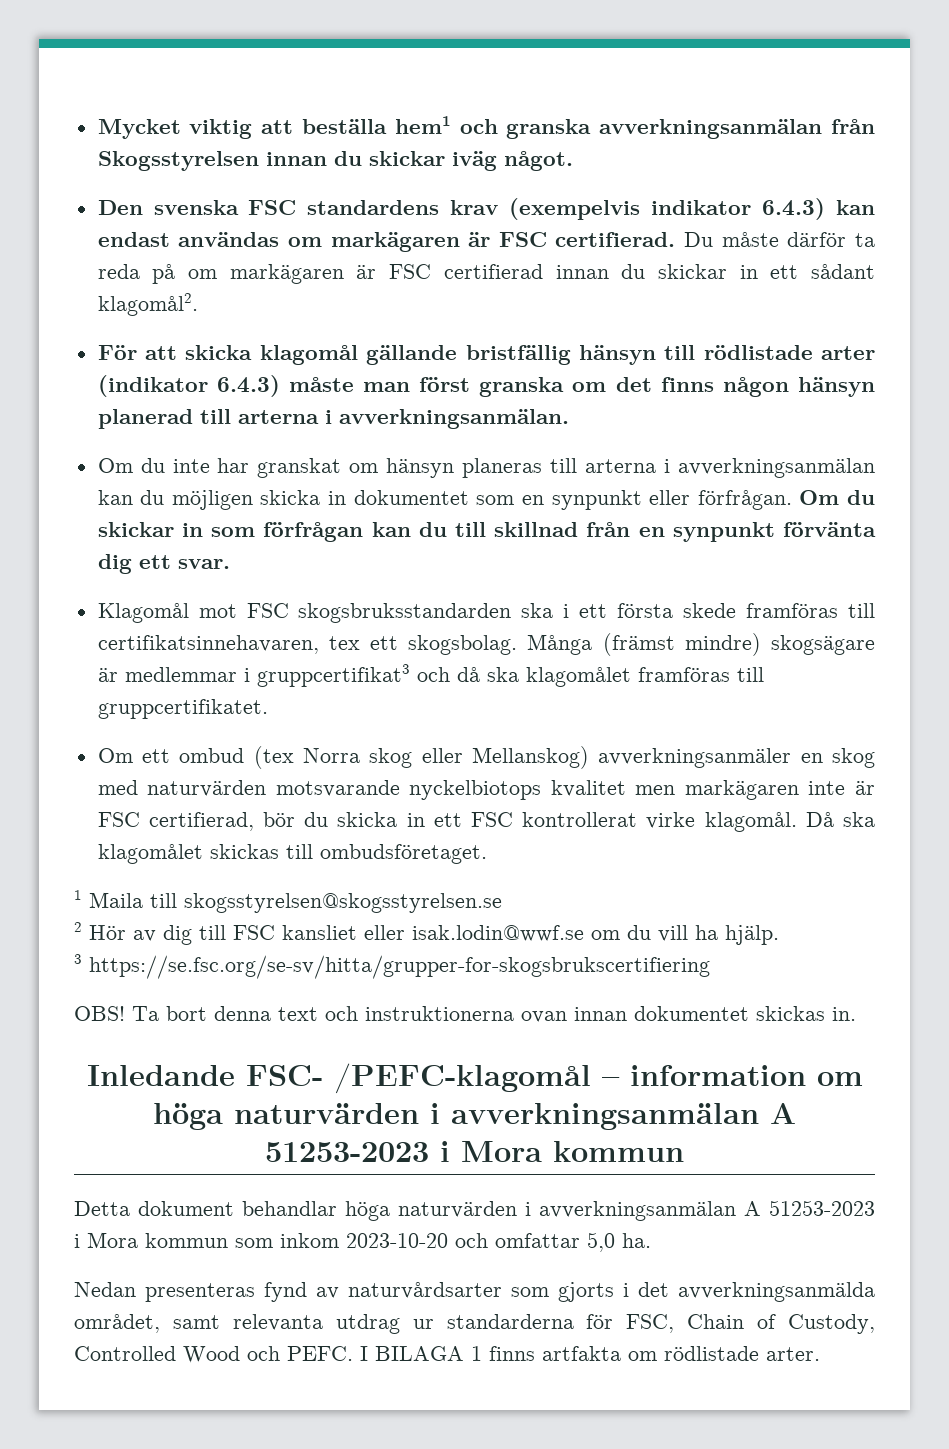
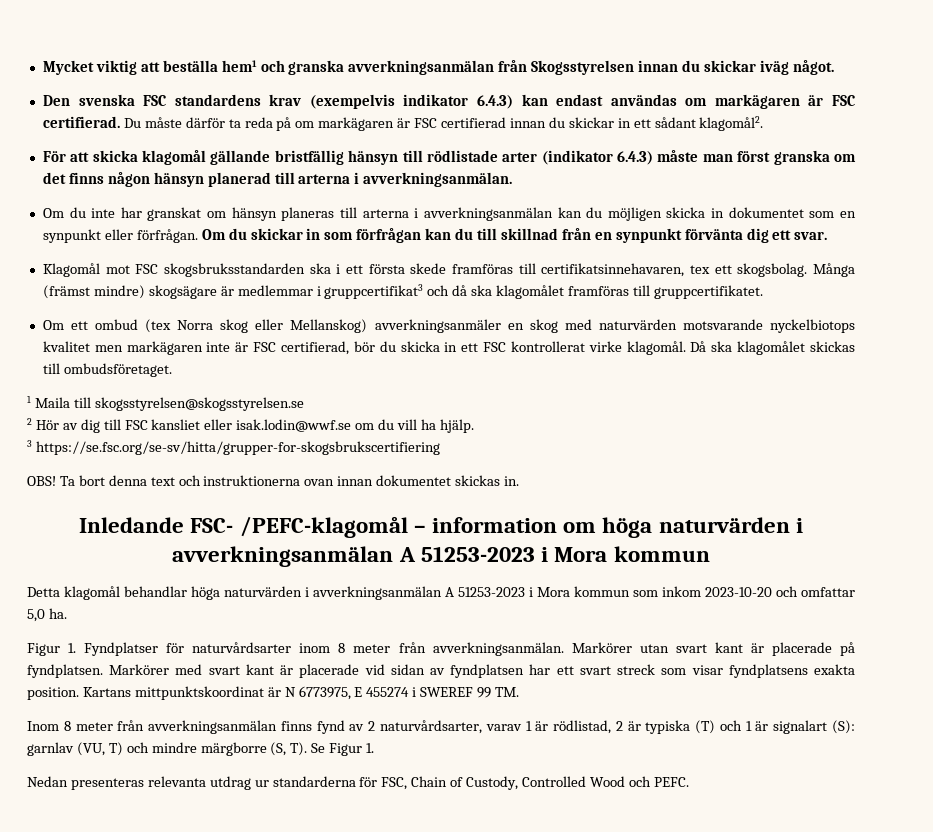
[138,1201,234,1216] dokument -> [64,586,120,600] klagomål
[74,1282,875,1302] [74,1314,220,1333] Nedan presenteras fynd av naturvårdsarter som gjorts i det avverkningsanmälda området, samt -> [27,642,855,656] [27,664,855,678] [27,686,520,700] [27,720,855,734] [27,742,375,756] [27,776,144,790] Figur 1. Fyndplatser för naturvårdsarter inom 8 meter från avverkningsanmälan. Markörer utan svart kant är placerade på fyndplatsen. Markörer med svart kant är placerade vid sidan av fyndplatsen har ett svart streck som visar fyndplatsens exakta position. Kartans mittpunktskoordinat är N 6773975, E 455274 i SWEREF 99 TM. // Inom 8 meter från avverkningsanmälan finns fynd av 2 naturvårdsarter, varav 1 är rödlistad, 2 är typiska (T) och 1 är signalart (S): garnlav (VU, T) och mindre märgborre (S, T). Se Figur 1. // Nedan presenteras
[360,1346,820,1361] I BILAGA 1 finns artfakta om rödlistade arter. -> (689, 782) none

